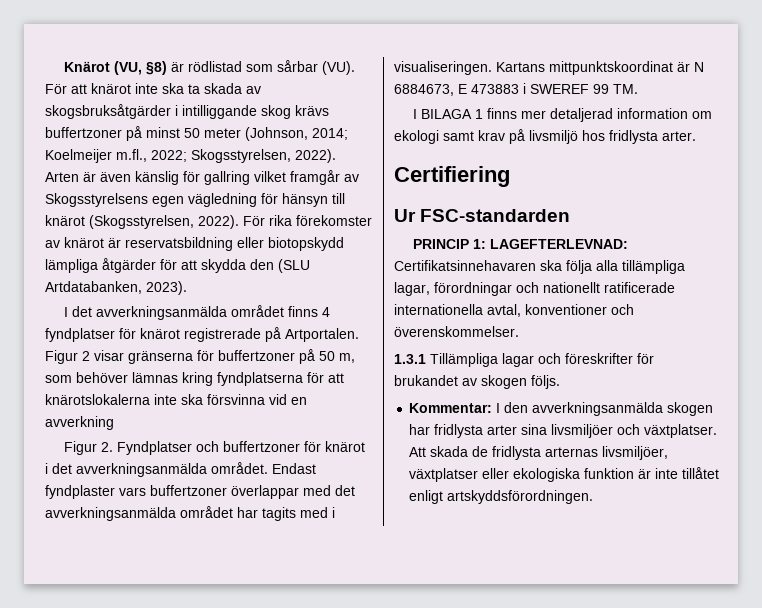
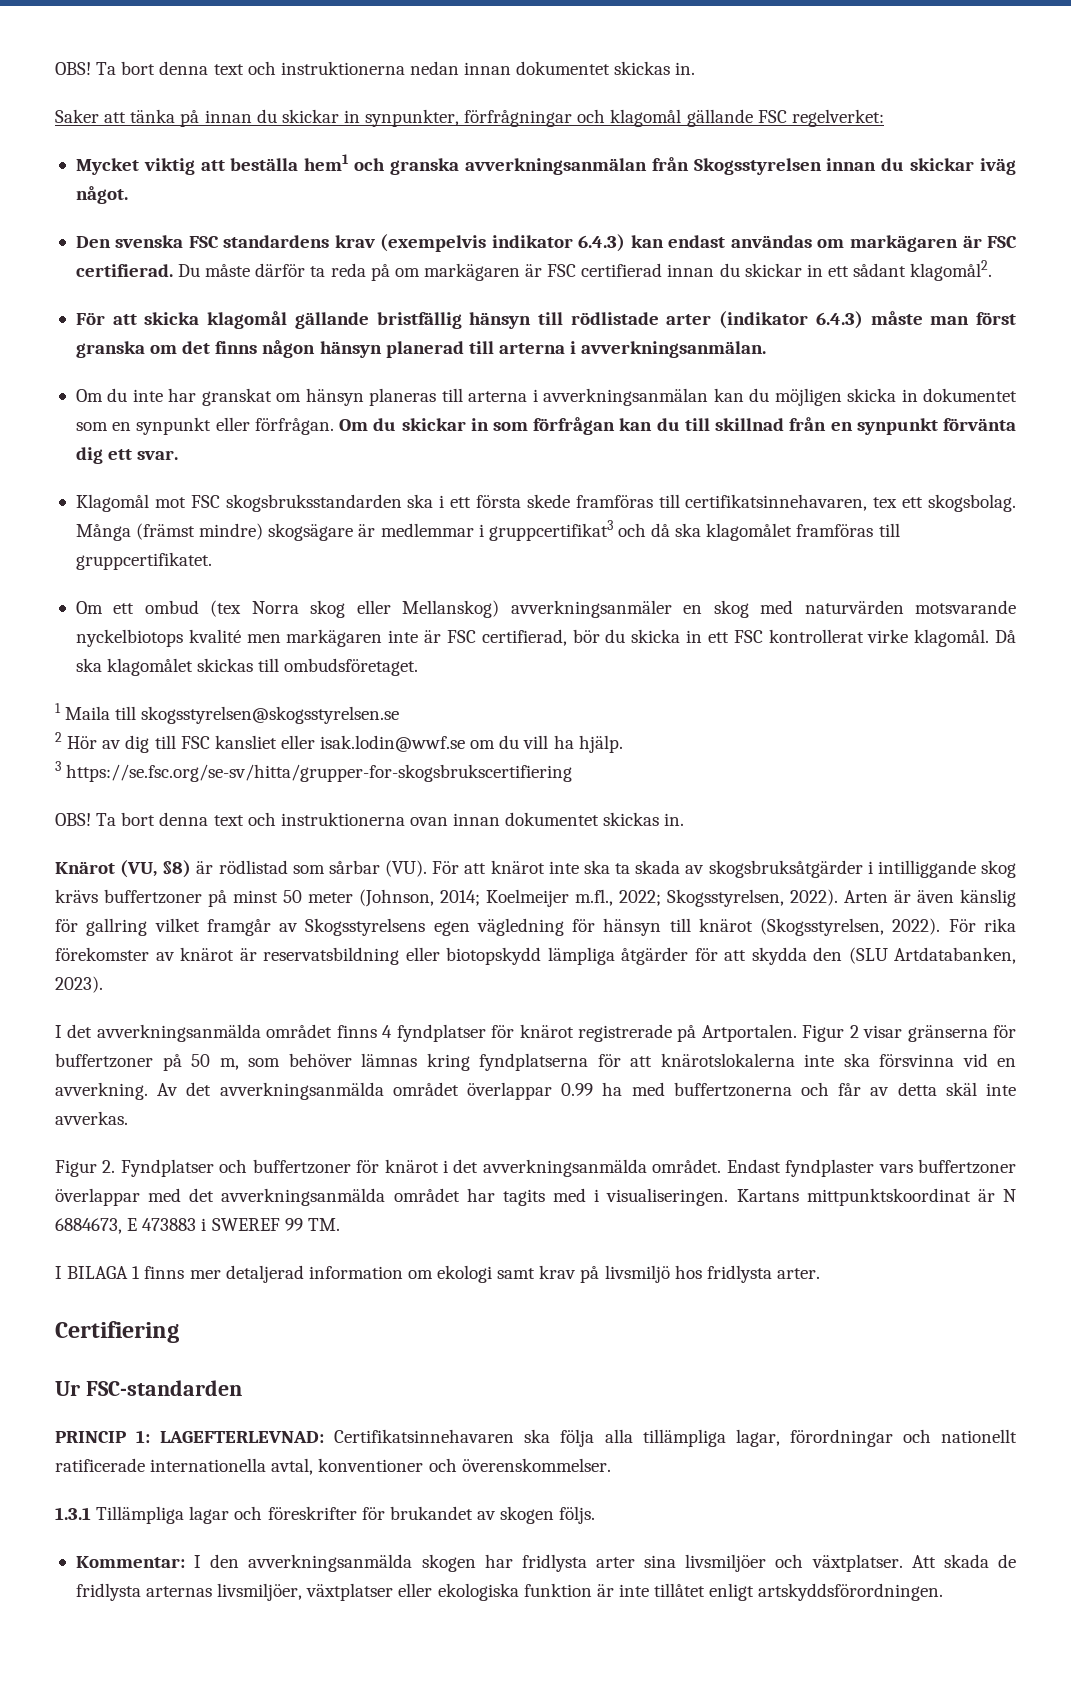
(64, 66) none -> [55,61,696,75] [55,109,884,127] [75,154,1016,175] [75,186,128,204] [75,234,1018,252] [75,260,993,281] [75,311,1016,329] [75,340,767,358] [75,388,1018,406] [75,417,1016,435] [75,447,179,464] [75,494,1017,512] [75,520,900,541] [75,552,212,570] [75,600,1016,618] [75,629,1017,647] [75,658,419,676] [55,703,400,724] [55,732,623,753] [55,761,573,782] [55,812,685,826] OBS! Ta bort denna text och instruktionerna nedan innan dokumentet skickas in. // Saker att tänka på innan du skickar in synpunkter, förfrågningar och klagomål gällande FSC regelverket: // Mycket viktig att beställa hem1 och granska avverkningsanmälan från Skogsstyrelsen innan du skickar iväg något. // Den svenska FSC standardens krav (exempelvis indikator 6.4.3) kan endast användas om markägaren är FSC certifierad. Du måste därför ta reda på om markägaren är FSC certifierad innan du skickar in ett sådant klagomål2. // För att skicka klagomål gällande bristfällig hänsyn till rödlistade arter (indikator 6.4.3) måste man först granska om det finns någon hänsyn planerad till arterna i avverkningsanmälan. // Om du inte har granskat om hänsyn planeras till arterna i avverkningsanmälan kan du möjligen skicka in dokumentet som en synpunkt eller förfrågan. Om du skickar in som förfrågan kan du till skillnad från en synpunkt förvänta dig ett svar. // Klagomål mot FSC skogsbruksstandarden ska i ett första skede framföras till certifikatsinnehavaren, tex ett skogsbolag. Många (främst mindre) skogsägare är medlemmar i gruppcertifikat3 och då ska klagomålet framföras till gruppcertifikatet. // Om ett ombud (tex Norra skog eller Mellanskog) avverkningsanmäler en skog med naturvärden motsvarande nyckelbiotops kvalité men markägaren inte är FSC certifierad, bör du skicka in ett FSC kontrollerat virke klagomål. Då ska klagomålet skickas till ombudsföretaget. // 1 Maila till skogsstyrelsen@skogsstyrelsen.se // 2 Hör av dig till FSC kansliet eller isak.lodin@wwf.se om du vill ha hjälp. // 3 https://se.fsc.org/se-sv/hitta/grupper-for-skogsbrukscertifiering // OBS! Ta bort denna text och instruktionerna ovan innan dokumentet skickas in. //
[45,416,114,430] avverkning -> [55,1082,1017,1100] [55,1111,128,1125] avverkning. Av det avverkningsanmälda området överlappar 0.99 ha med buffertzonerna och får av detta skäl inte avverkas.

